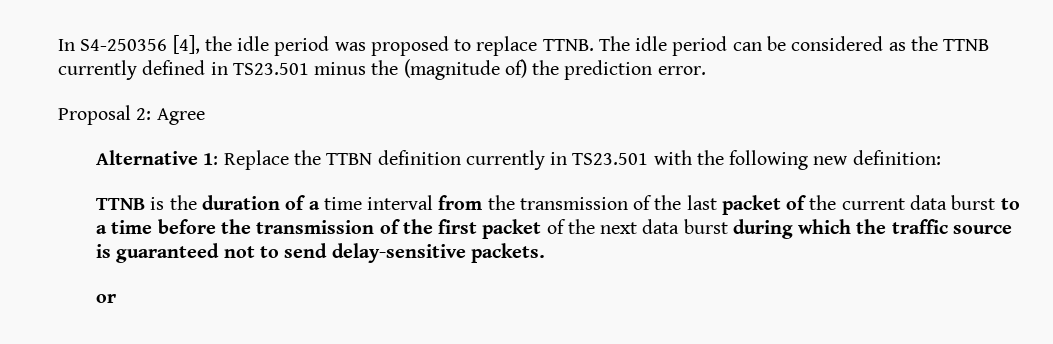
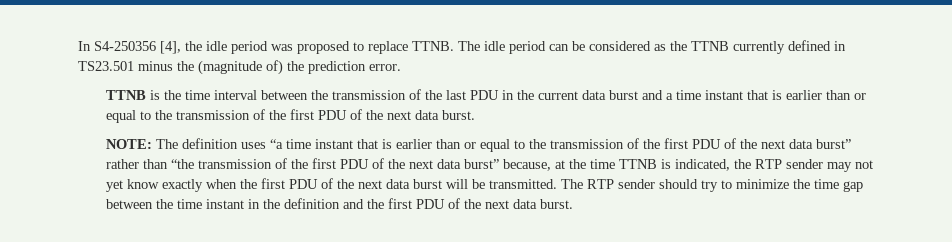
[58,105,205,125] [96,150,941,170] // Proposal 2: Agree // Alternative 1: Replace the TTBN definition currently in TS23.501 with the following new definition: -> (401, 67) none
[202,195,320,210] duration of a -> (181, 95) none
[438,195,483,210] from -> [260,90,308,100] between
[721,195,807,215] packet of -> [469,90,514,100] PDU in
[1000,198,1020,210] [96,219,542,239] to a time before the transmission of the first packet -> [641,90,866,100] [105,109,475,123] [105,138,851,152] [105,158,873,172] [105,178,318,192] and a time instant that is earlier than or equal to the transmission of the first PDU of the next data burst. // NOTE: The definition uses “a time instant that is earlier than or equal to the transmission of the first PDU of the next data burst” rather than “the transmission of the first PDU of the next data burst” because, at the time TTNB is indicated, the RTP sender may not yet know exactly when the first PDU
[732,219,1012,239] [96,243,545,263] [96,294,117,303] during which the traffic source is guaranteed not to send delay-sensitive packets. // or -> [445,179,863,192] [105,198,573,209] will be transmitted. The RTP sender should try to minimize the time gap between the time instant in the definition and the first PDU of the next data burst.

